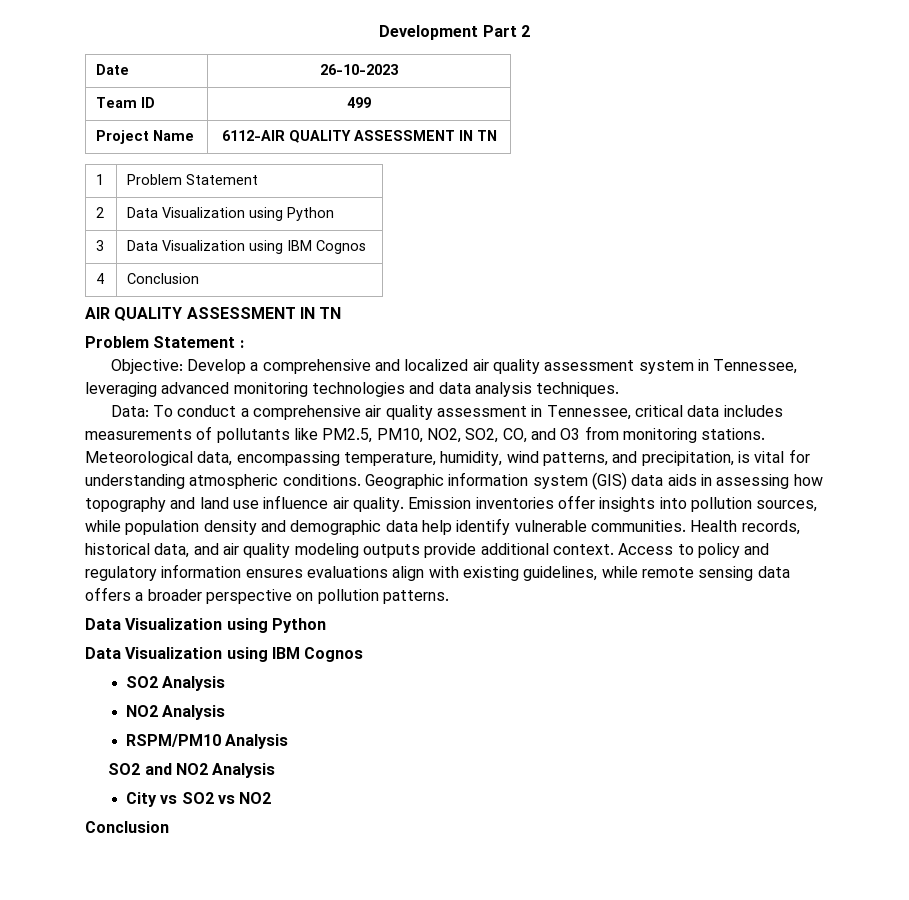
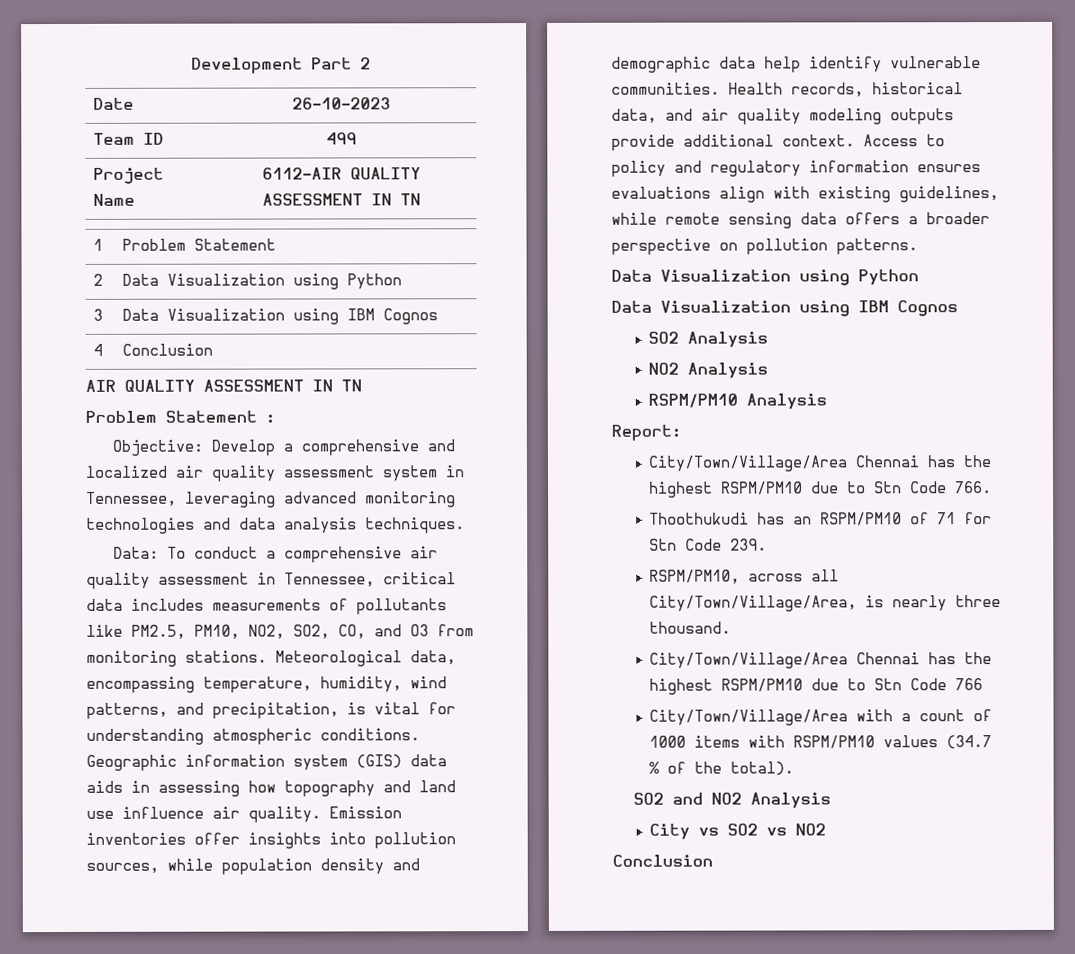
(289, 741) none -> [611,424,681,441] [648,455,992,472] [649,481,993,498] [649,512,993,526] [649,538,768,551] [649,569,840,585] [649,595,1002,612] [649,621,732,634] [649,652,993,669] [649,678,984,695] [649,709,993,726] [649,735,993,750] [649,761,795,776] // Report: // City/Town/Village/Area Chennai has the highest RSPM/PM10 due to Stn Code 766. // Thoothukudi has an RSPM/PM10 of 71 for Stn Code 239. // RSPM/PM10, across all City/Town/Village/Area, is nearly three thousand. // City/Town/Village/Area Chennai has the highest RSPM/PM10 due to Stn Code 766 // City/Town/Village/Area with a count of 1000 items with RSPM/PM10 values (34.7 % of the total).

